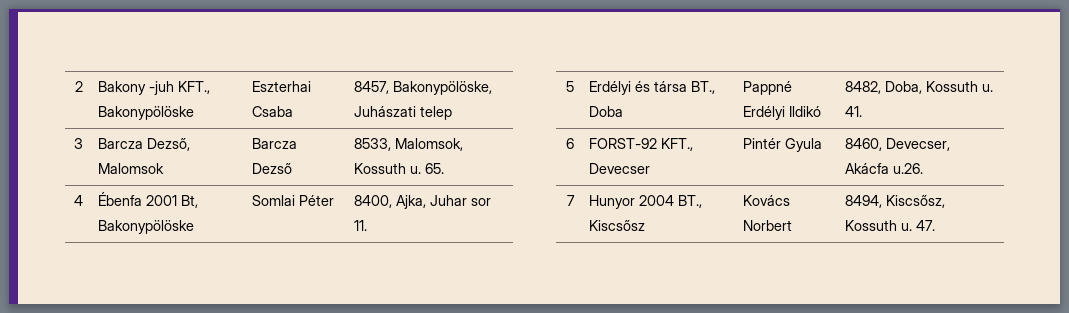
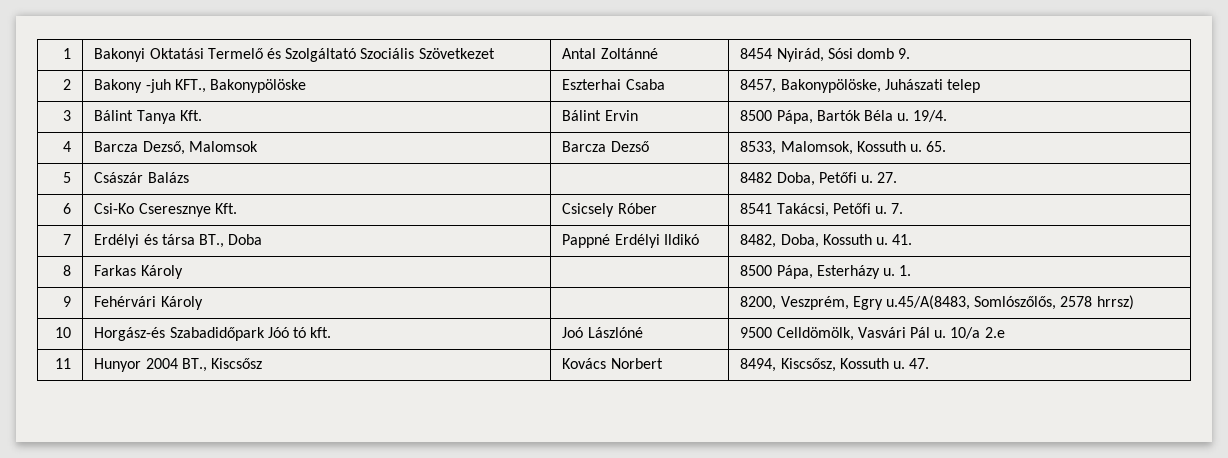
(75, 86) none -> [62,48,71,59] [94,48,495,62] [562,48,658,59] [740,48,911,62] 1 | Bakonyi Oktatási Termelő és Szolgáltató Szociális Szövetkezet | Antal Zoltánné | 8454 Nyirád, Sósi domb 9. //
(84, 143) none -> [94,110,202,124] [562,110,638,121] [740,110,948,124] [62,141,71,152] | Bálint Tanya Kft. | Bálint Ervin | 8500 Pápa, Bartók Béla u. 19/4. // 4
[74,195,84,206] [97,191,198,208] [97,220,194,234] [251,195,334,206] [353,195,491,209] [353,220,367,231] [566,81,575,92] 4 | Ébenfa 2001 Bt, Bakonypölöske | Somlai Péter | 8400, Ajka, Juhar sor 11. // 5 -> [62,172,71,183] [94,172,189,183] [740,172,898,186] [62,203,71,214] [94,203,237,217] [562,203,657,217] [740,203,904,217] [62,234,71,245] 5 | Császár Balázs | | 8482 Doba, Petőfi u. 27. // 6 | Csi-Ko Cseresznye Kft. | Csicsely Róber | 8541 Takácsi, Petőfi u. 7. // 7
[566,138,575,149] [588,138,693,151] [588,163,650,174] [742,138,822,152] [844,138,950,151] [844,163,923,174] [567,195,576,206] 6 | FORST-92 KFT., Devecser | Pintér Gyula | 8460, Devecser, Akácfa u.26. // 7 -> [62,265,71,276] [94,265,183,279] [740,265,912,279] [62,296,71,307] [94,296,203,310] [740,295,1134,310] [54,327,71,338] [94,327,332,341] [562,327,643,338] [740,327,1005,341] [54,358,71,369] 8 | Farkas Károly | | 8500 Pápa, Esterházy u. 1. // 9 | Fehérvári Károly | | 8200, Veszprém, Egry u.45/A(8483, Somlószőlős, 2578 hrrsz) // 10 | Horgász-és Szabadidőpark Jóó tó kft. | Joó Lászlóné | 9500 Celldömölk, Vasvári Pál u. 10/a 2.e // 11

